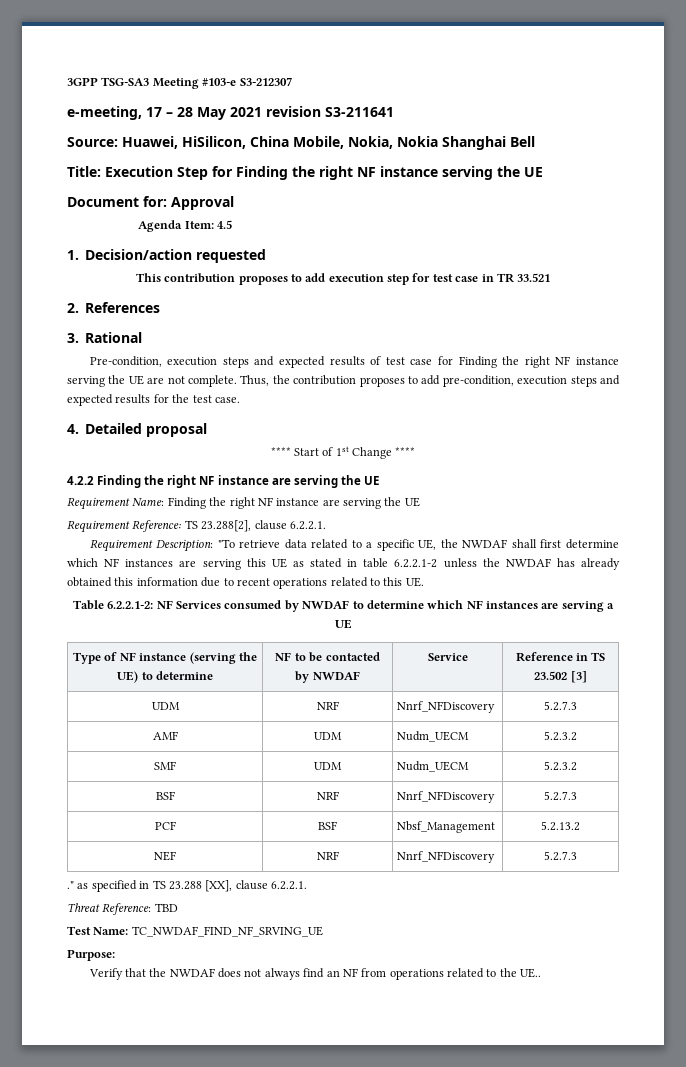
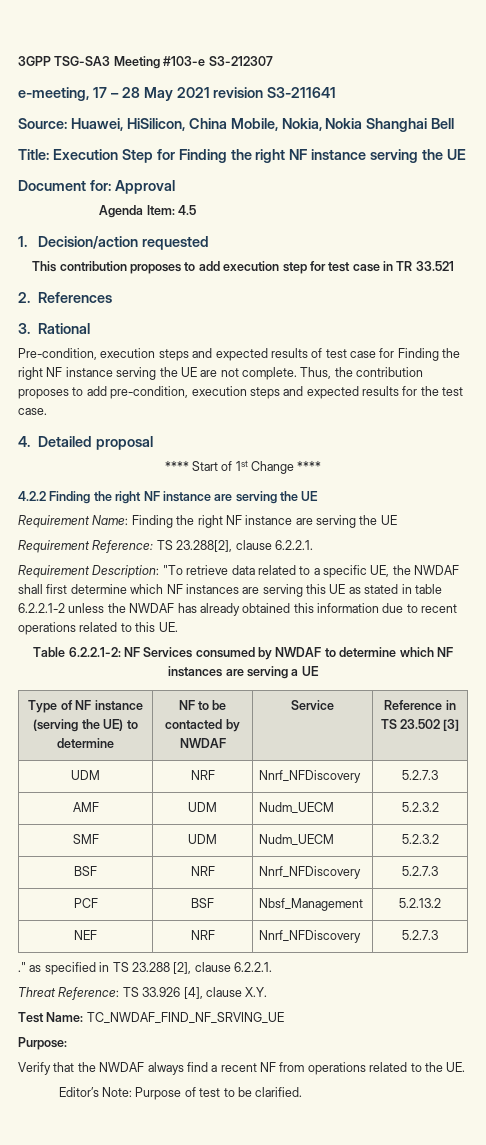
[205,880,233,892] [XX], -> [173,962,192,974] [2],
[154,903,178,912] TBD -> [122,987,268,999] TS 33.926 [4], clause X.Y.
[218,968,340,980] does not always find an -> [147,1062,257,1075] always find a recent
[520,968,542,978] UE.. -> [446,1062,466,1072] [58,1087,303,1100] UE. // Editor’s Note: Purpose of test to be clarified.

